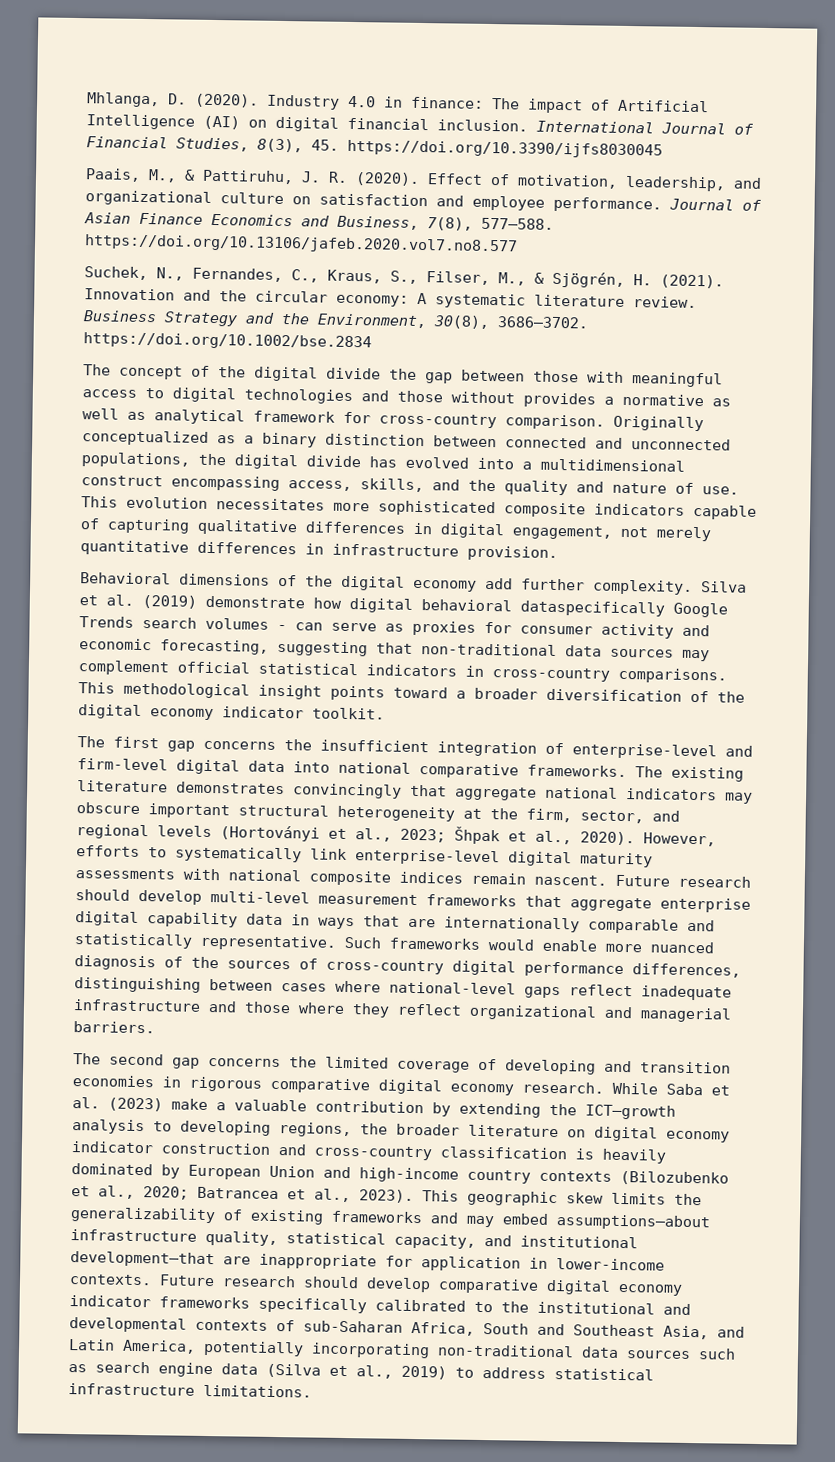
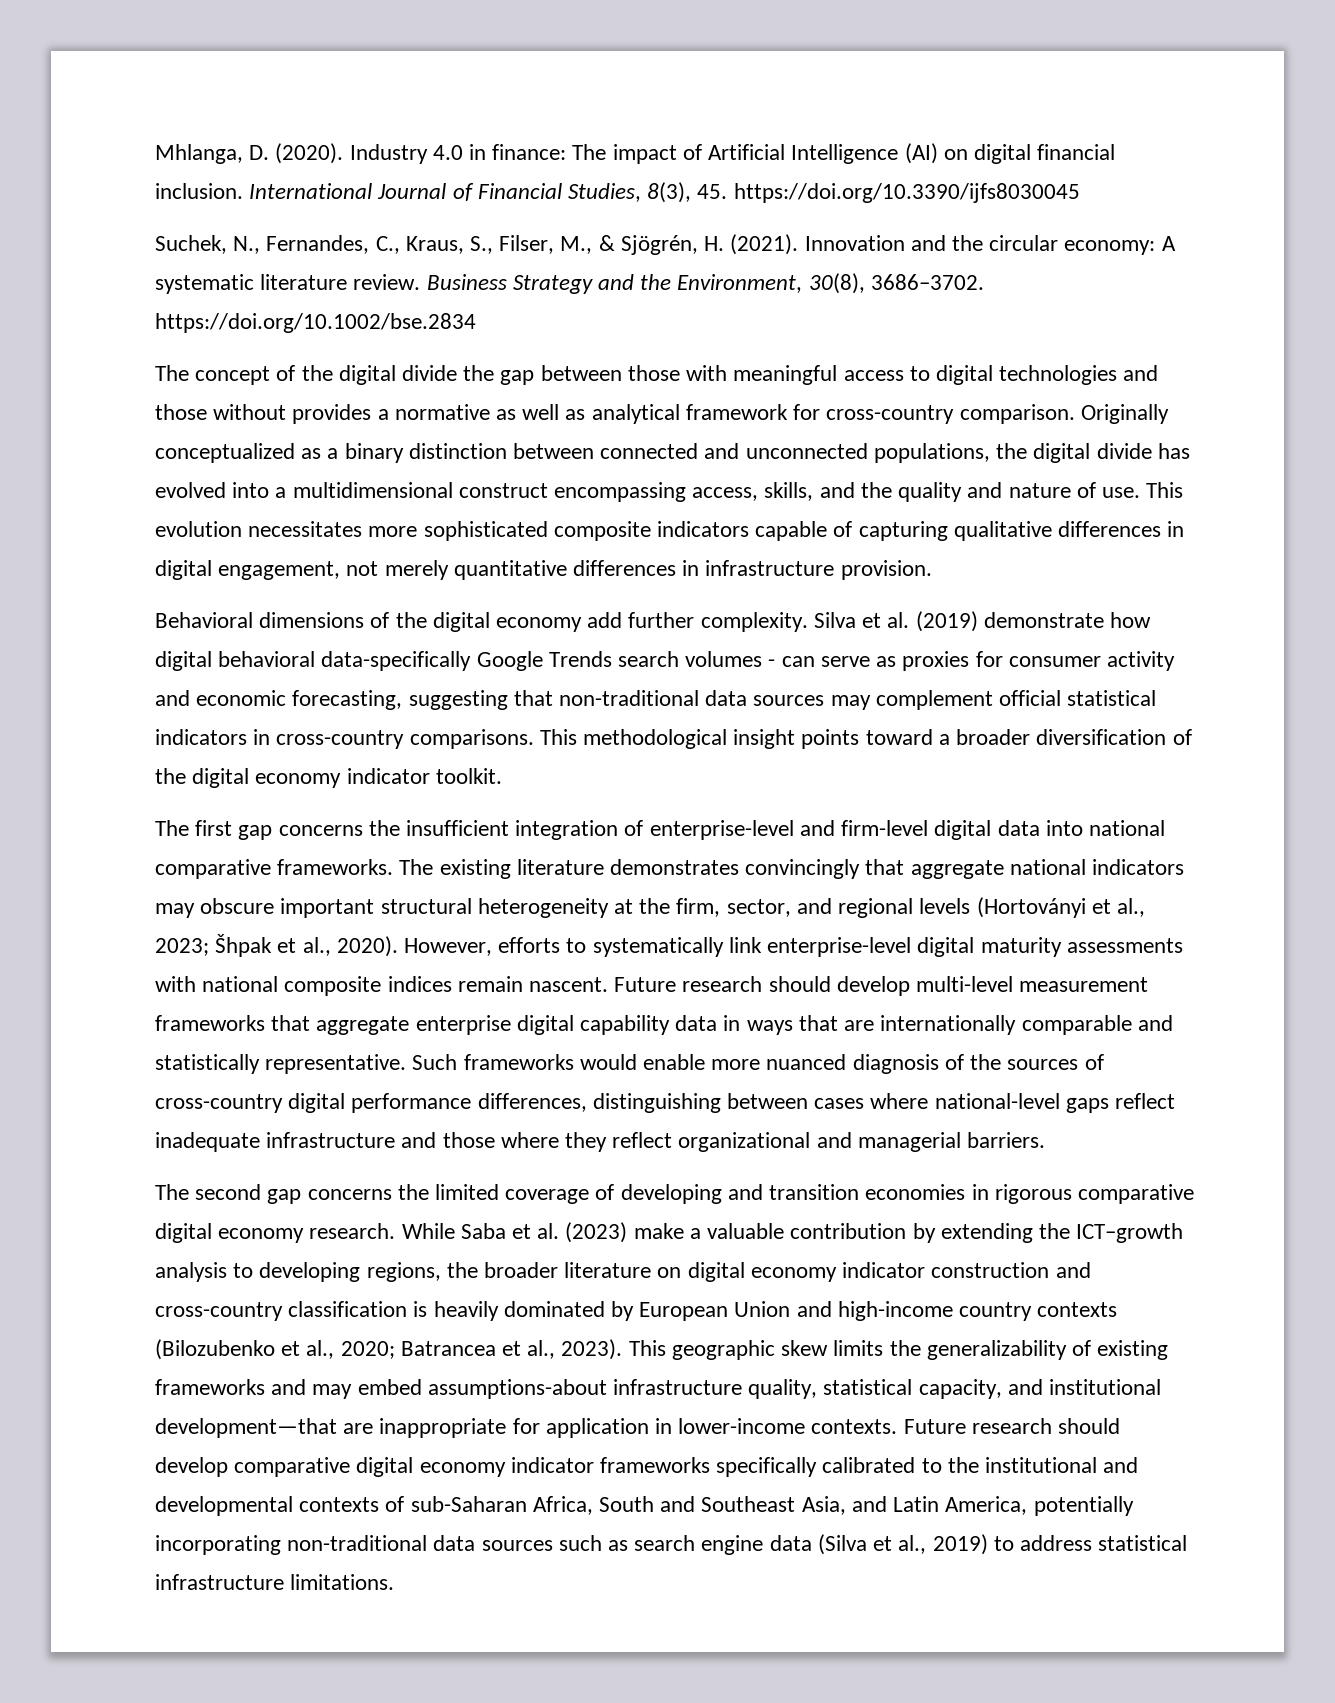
[85,168,762,192] [85,190,762,213] [84,212,554,231] [84,234,518,255] // Paais, M., & Pattiruhu, J. R. (2020). Effect of motivation, leadership, and organizational culture on satisfaction and employee performance. Journal of Asian Finance Economics and Business, 7(8), 577–588. https://doi.org/10.13106/jafeb.2020.vol7.no8.577 -> (1080, 193) none
[520,600,665,617] dataspecifically -> [321,651,472,671] data-specifically
[556,1214,711,1231] assumptions—about -> [427,1379,607,1399] assumptions-about

